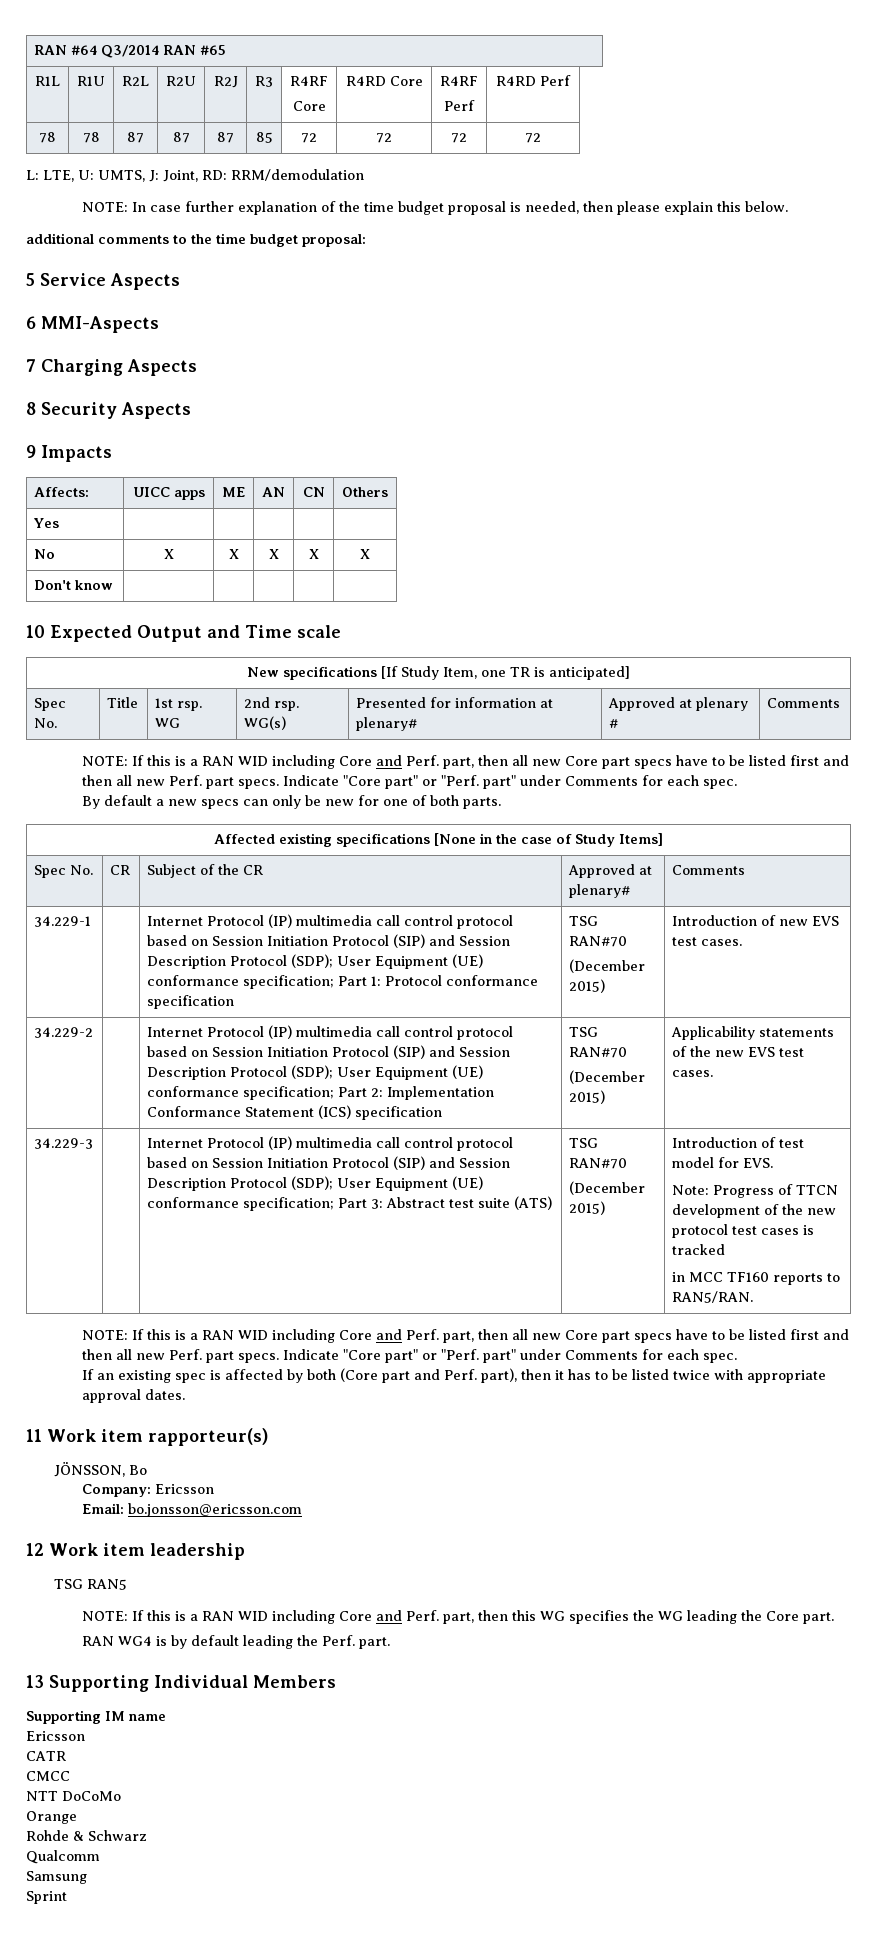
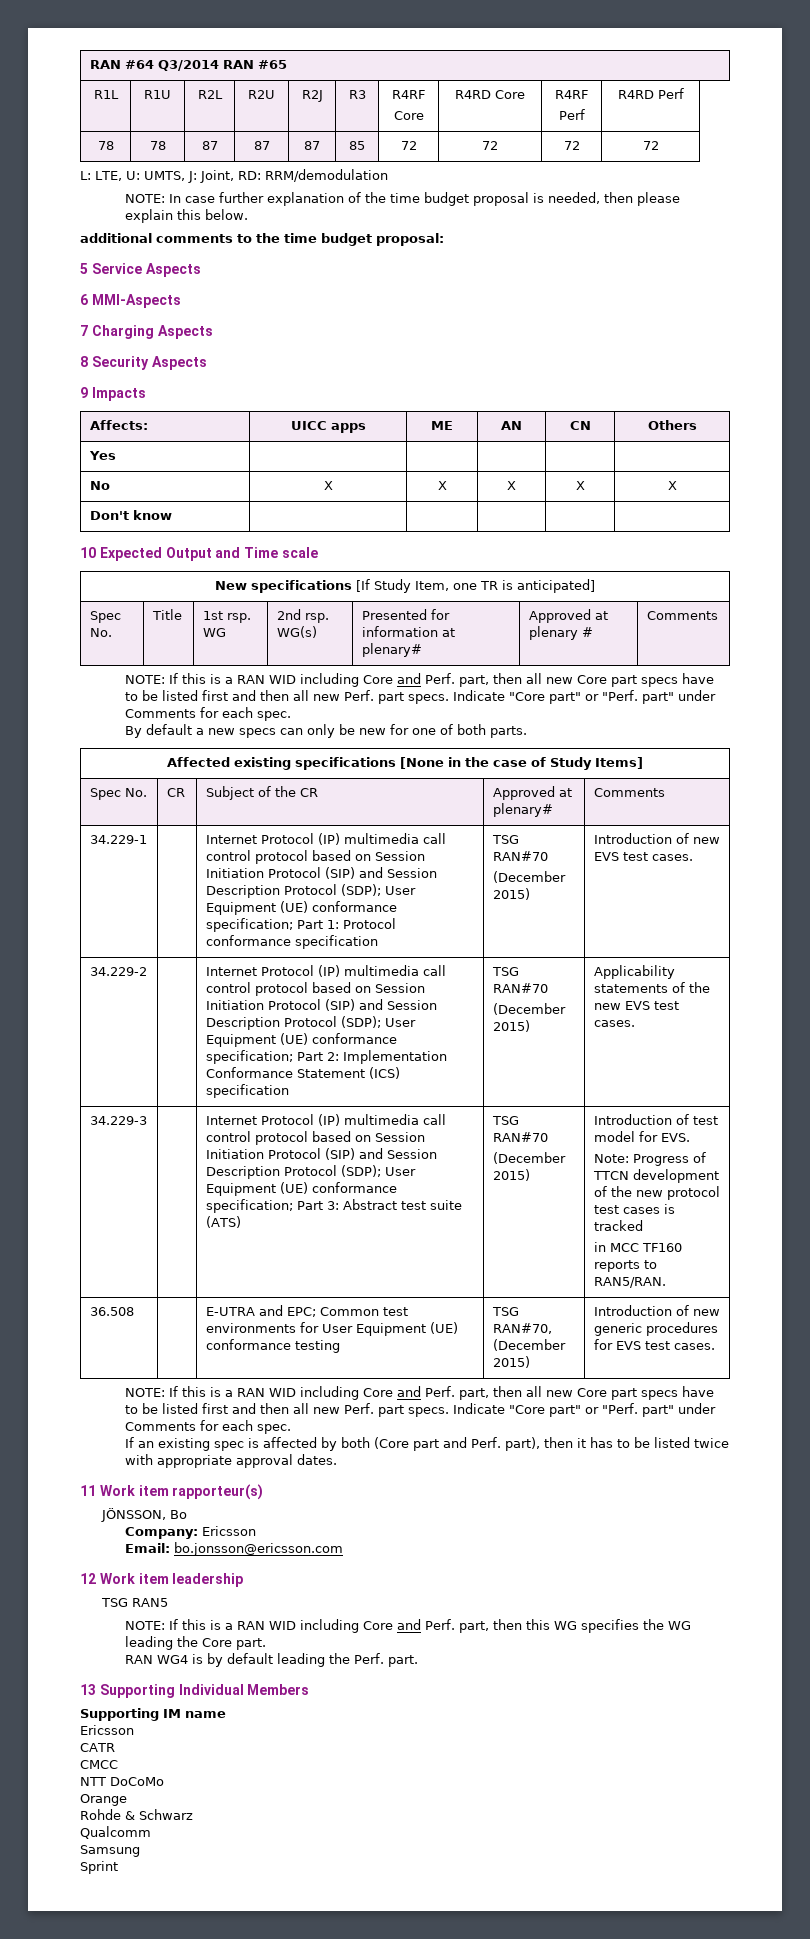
(754, 1297) none -> [89,1307,134,1316] [205,1305,408,1317] [205,1322,458,1336] [205,1339,340,1353] [491,1307,519,1316] [492,1323,552,1334] [492,1339,566,1351] [492,1356,530,1368] [593,1305,720,1316] [593,1322,718,1336] [593,1339,715,1350] // 36.508 | | E-UTRA and EPC; Common test environments for User Equipment (UE) conformance testing | TSG RAN#70, (December 2015) | Introduction of new generic procedures for EVS test cases.

